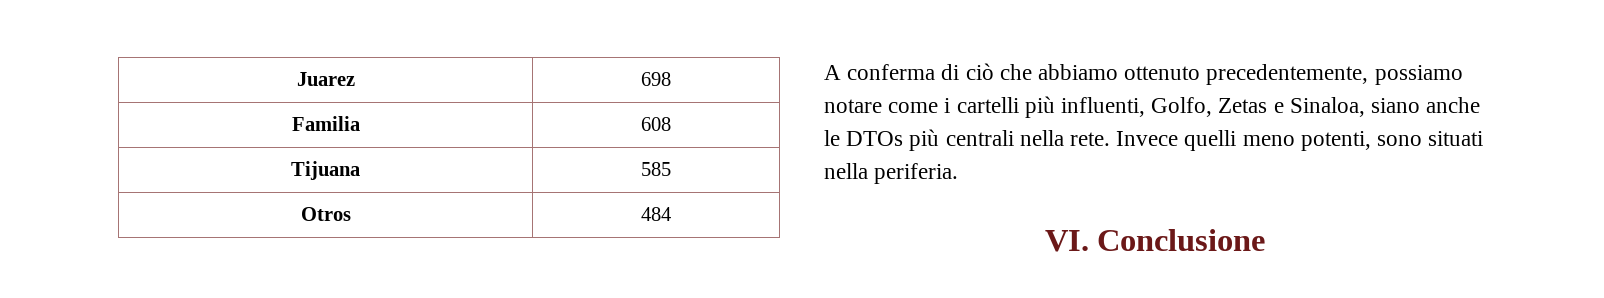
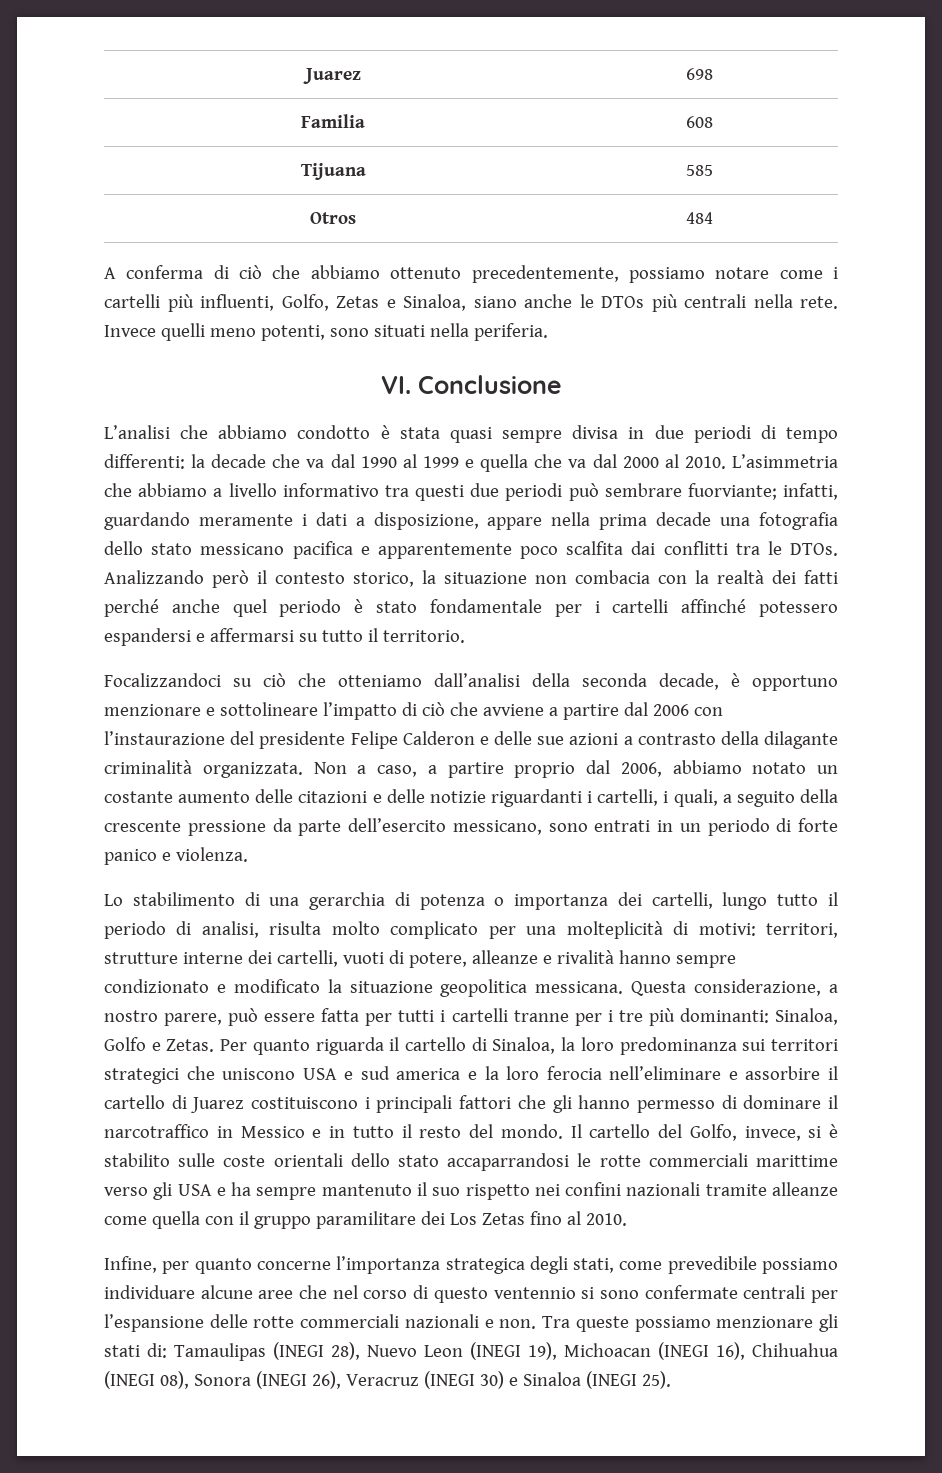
(1266, 240) none -> [104,425,838,443] [104,454,839,472] [104,483,838,501] [104,512,838,530] [104,541,838,559] [104,570,838,588] [104,599,838,617] [104,628,465,646] [104,673,838,691] [104,702,723,720] [104,731,838,749] [104,760,838,778] [104,789,838,807] [104,818,838,836] [104,847,248,865] [104,892,838,910] [104,921,838,939] [104,950,736,968] [104,979,838,997] [104,1008,839,1026] [104,1037,838,1055] [104,1066,838,1084] [104,1095,839,1113] [104,1124,838,1141] [104,1153,838,1171] [104,1182,839,1200] [104,1211,627,1229] [104,1256,838,1274] [104,1285,839,1303] [104,1314,839,1332] [104,1342,838,1361] [104,1371,671,1389] // L’analisi che abbiamo condotto è stata quasi sempre divisa in due periodi di tempo differenti: la decade che va dal 1990 al 1999 e quella che va dal 2000 al 2010. L’asimmetria che abbiamo a livello informativo tra questi due periodi può sembrare fuorviante; infatti, guardando meramente i dati a disposizione, appare nella prima decade una fotografia dello stato messicano pacifica e apparentemente poco scalfita dai conflitti tra le DTOs. Analizzando però il contesto storico, la situazione non combacia con la realtà dei fatti perché anche quel periodo è stato fondamentale per i cartelli affinché potessero espandersi e affermarsi su tutto il territorio. // Focalizzandoci su ciò che otteniamo dall’analisi della seconda decade, è opportuno menzionare e sottolineare l’impatto di ciò che avviene a partire dal 2006 con l’instaurazione del presidente Felipe Calderon e delle sue azioni a contrasto della dilagante criminalità organizzata. Non a caso, a partire proprio dal 2006, abbiamo notato un costante aumento delle citazioni e delle notizie riguardanti i cartelli, i quali, a seguito della crescente pressione da parte dell’esercito messicano, sono entrati in un periodo di forte panico e violenza. // Lo stabilimento di una gerarchia di potenza o importanza dei cartelli, lungo tutto il periodo di analisi, risulta molto complicato per una molteplicità di motivi: territori, strutture interne dei cartelli, vuoti di potere, alleanze e rivalità hanno sempre condizionato e modificato la situazione geopolitica messicana. Questa considerazione, a nostro parere, può essere fatta per tutti i cartelli tranne per i tre più dominanti: Sinaloa, Golfo e Zetas. Per quanto riguarda il cartello di Sinaloa, la loro predominanza sui territori strategici che uniscono USA e sud america e la loro ferocia nell’eliminare e assorbire il cartello di Juarez costituiscono i principali fattori che gli hanno permesso di dominare il narcotraffico in Messico e in tutto il resto del mondo. Il cartello del Golfo, invece, si è stabilito sulle coste orientali dello stato accaparrandosi le rotte commerciali marittime verso gli USA e ha sempre mantenuto il suo rispetto nei confini nazionali tramite alleanze come quella con il gruppo paramilitare dei Los Zetas fino al 2010. // Infine, per quanto concerne l’importanza strategica degli stati, come prevedibile possiamo individuare alcune aree che nel corso di questo ventennio si sono confermate centrali per l’espansione delle rotte commerciali nazionali e non. Tra queste possiamo menzionare gli stati di: Tamaulipas (INEGI 28), Nuevo Leon (INEGI 19), Michoacan (INEGI 16), Chihuahua (INEGI 08), Sonora (INEGI 26), Veracruz (INEGI 30) e Sinaloa (INEGI 25).

